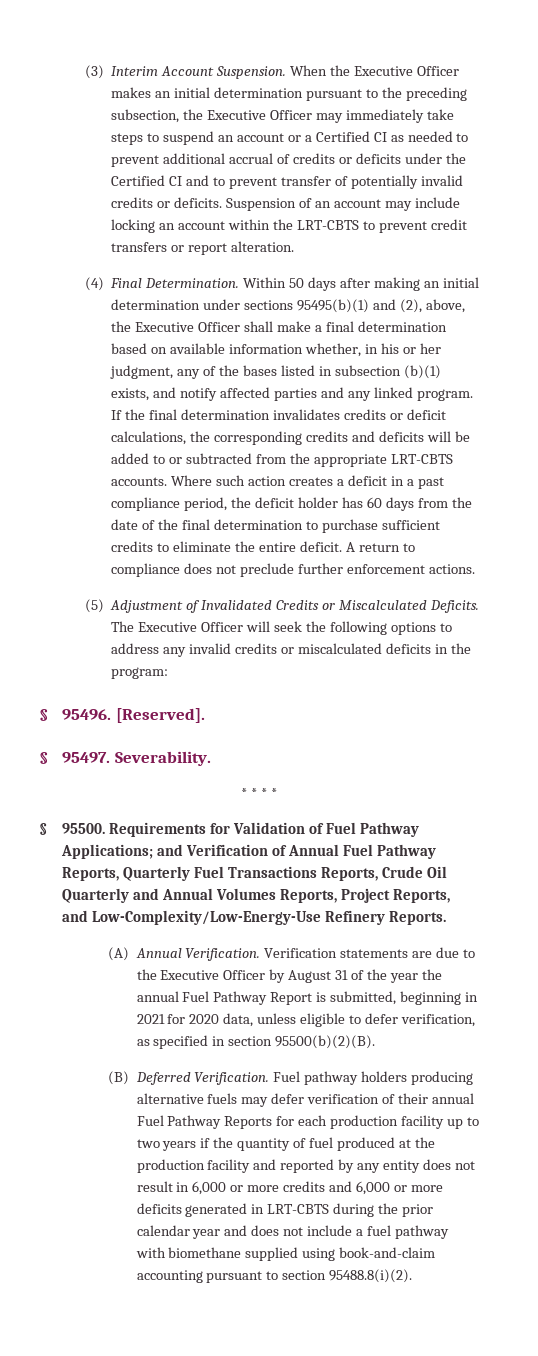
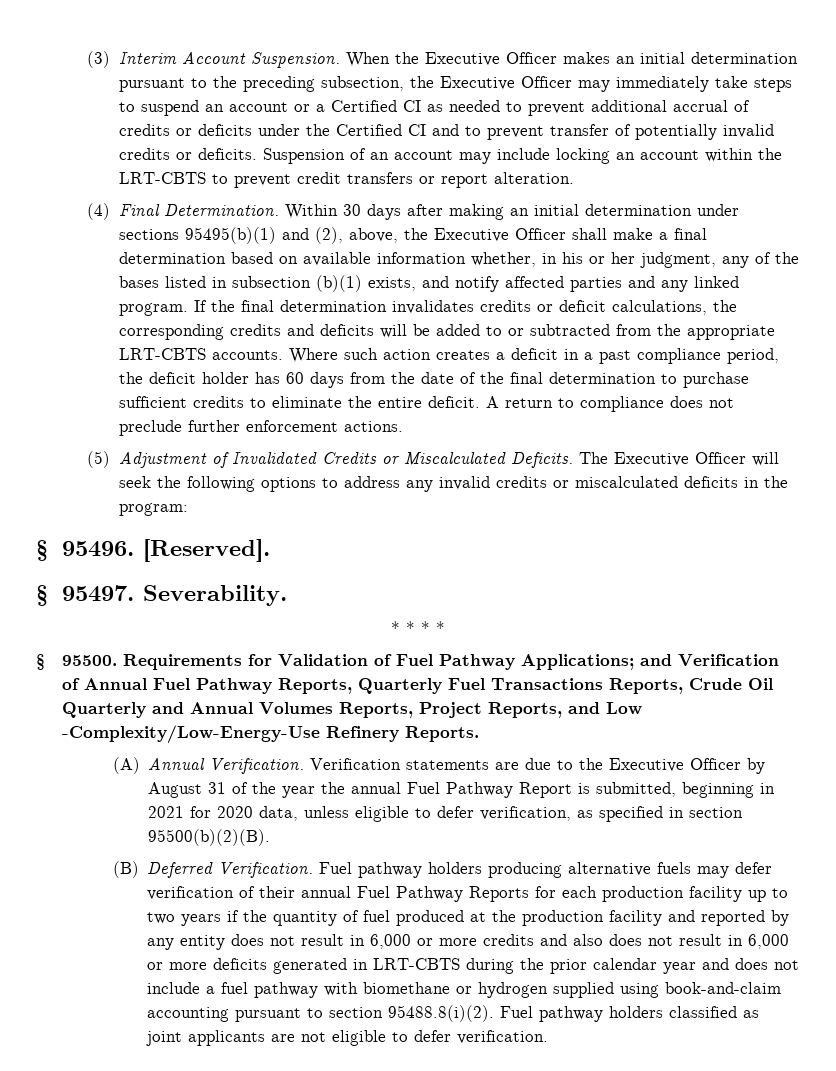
[289,278,305,288] 50 -> [342,204,361,216] 30
[91,910,321,925] Low-Complexity/Low-Energy-Use -> [605,702,642,715] [61,725,320,744] Low -Complexity/Low-Energy-Use
(352, 1186) none -> [573,934,744,946] also does not result in
(242, 1252) none -> [456,982,549,998] or hydrogen
(413, 1276) none -> [500,1006,760,1022] [146,1030,549,1046] Fuel pathway holders classified as joint applicants are not eligible to defer verification.

